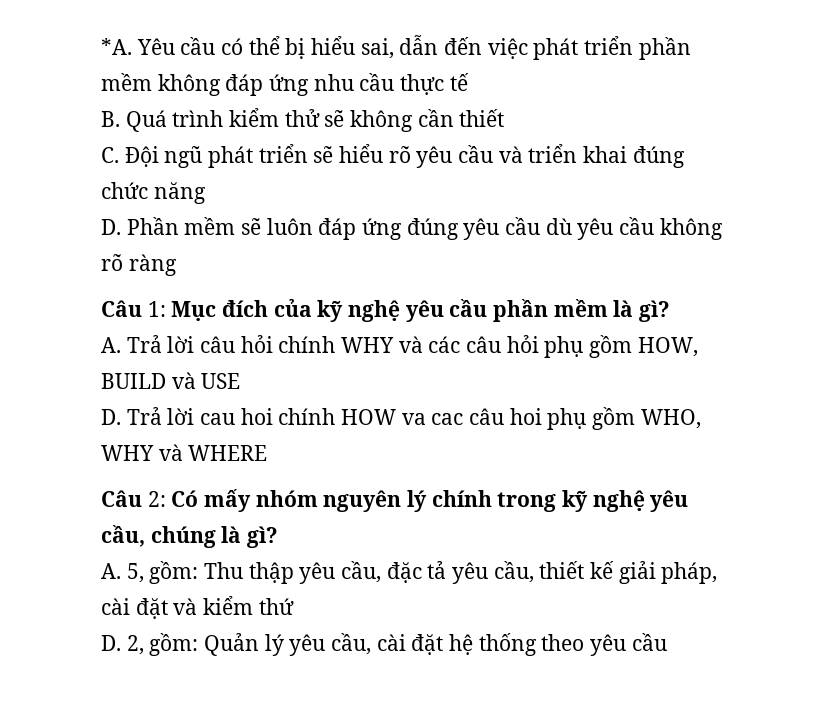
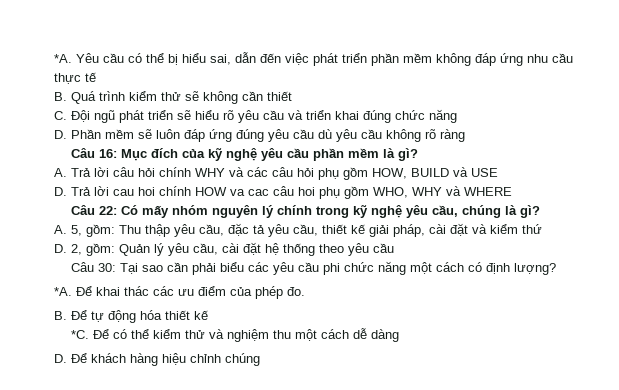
[147,301,166,317] 1: -> [99,149,118,158] 16:
[147,491,166,507] 2: -> [99,206,118,215] 22:
(667, 642) none -> [71,261,557,275] [54,286,305,299] [54,310,209,323] [71,328,400,342] [54,353,260,366] // Câu 30: Tại sao cần phải biểu các yêu cầu phi chức năng một cách có định lượng? // *A. Để khai thác các ưu điểm của phép đo. // B. Để tự động hóa thiết kế // *C. Để có thể kiểm thử và nghiệm thu một cách dễ dàng // D. Để khách hàng hiệu chỉnh chúng

